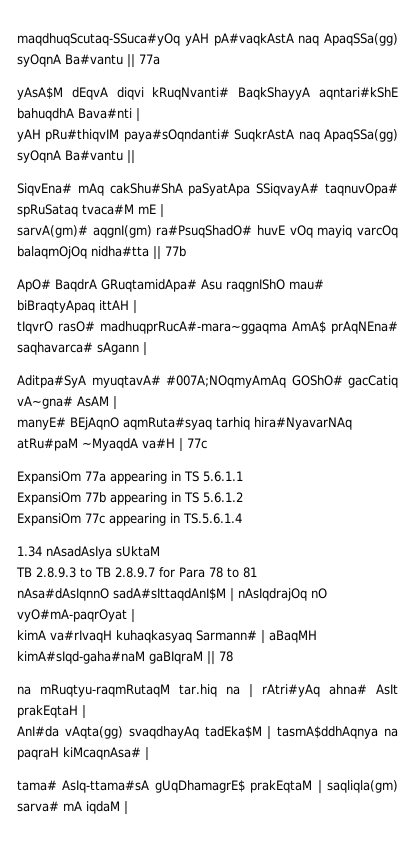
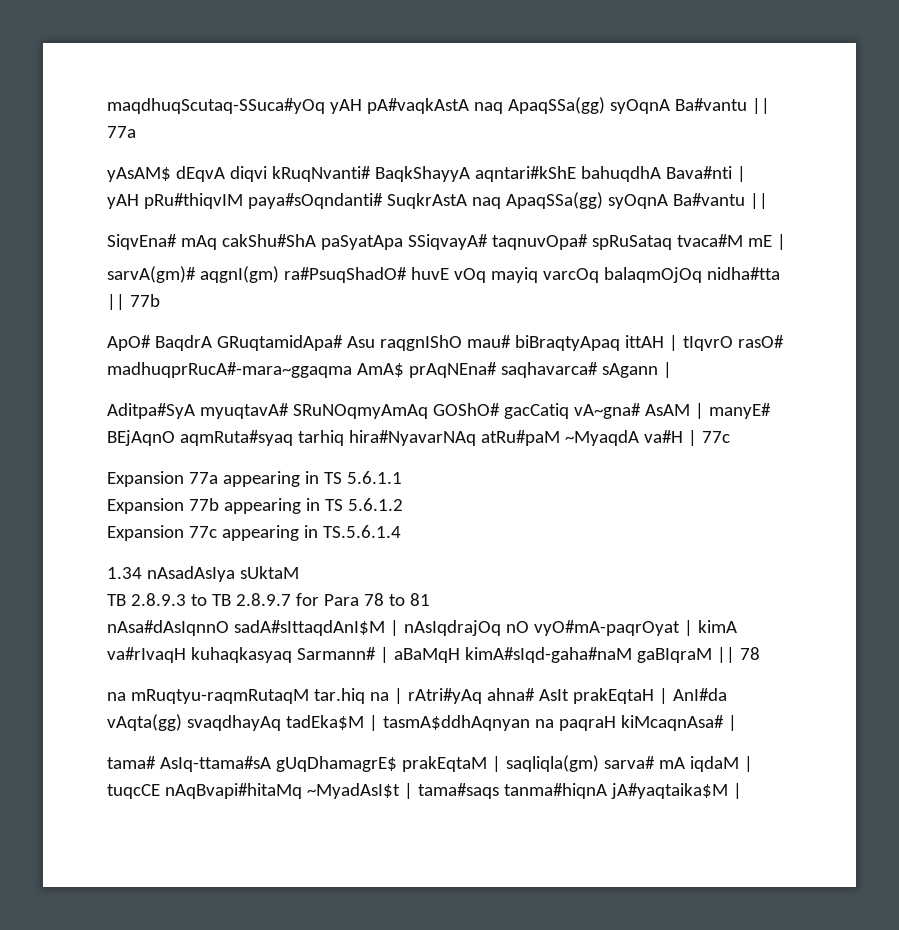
[17,87,63,100] yAsA$M -> [107,167,171,182] yAsAM$
(137, 307) // -> (678, 343) none
[166,375,286,388] #007A;NOqmyAmAq -> [292,404,428,419] SRuNOqmyAmAq
(117, 403) // -> (704, 411) none
[17,471,81,484] ExpansiOm -> [107,471,184,487] Expansion
[17,492,81,505] ExpansiOm -> [107,498,184,514] Expansion
[17,513,81,526] ExpansiOm -> [107,525,184,541] Expansion
(135, 616) // -> (693, 628) none
[269,630,317,643] aBaqMH -> [393,648,460,663] aBaMqH
(86, 712) // -> (668, 696) none
[277,726,379,739] tasmA$ddhAqnya -> [382,715,530,731] tasmA$ddhAqnyan
(128, 808) none -> [107,783,742,799] tuqcCE nAqBvapi#hitaMq ~MyadAsI$t | tama#saqs tanma#hiqnA jA#yaqtaika$M |

